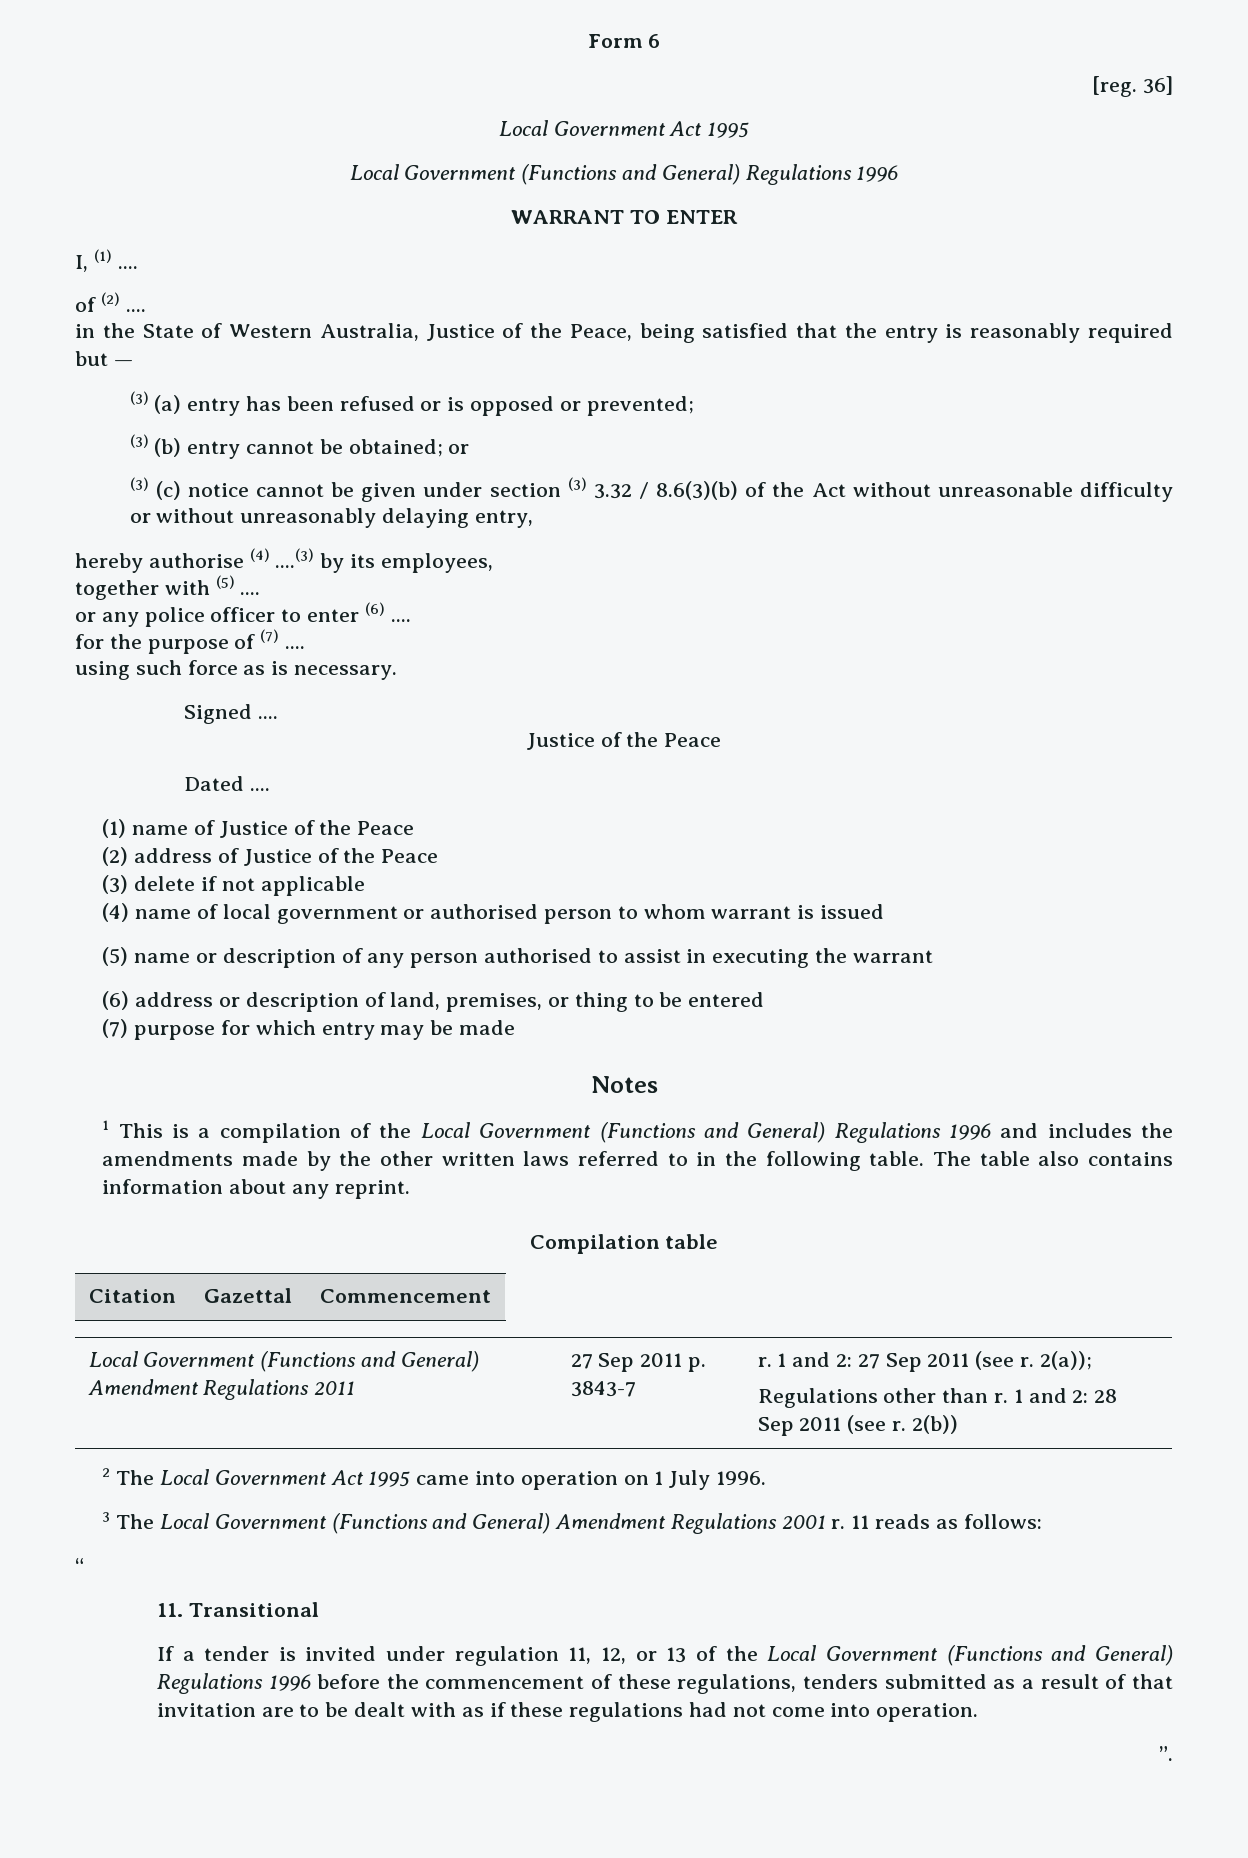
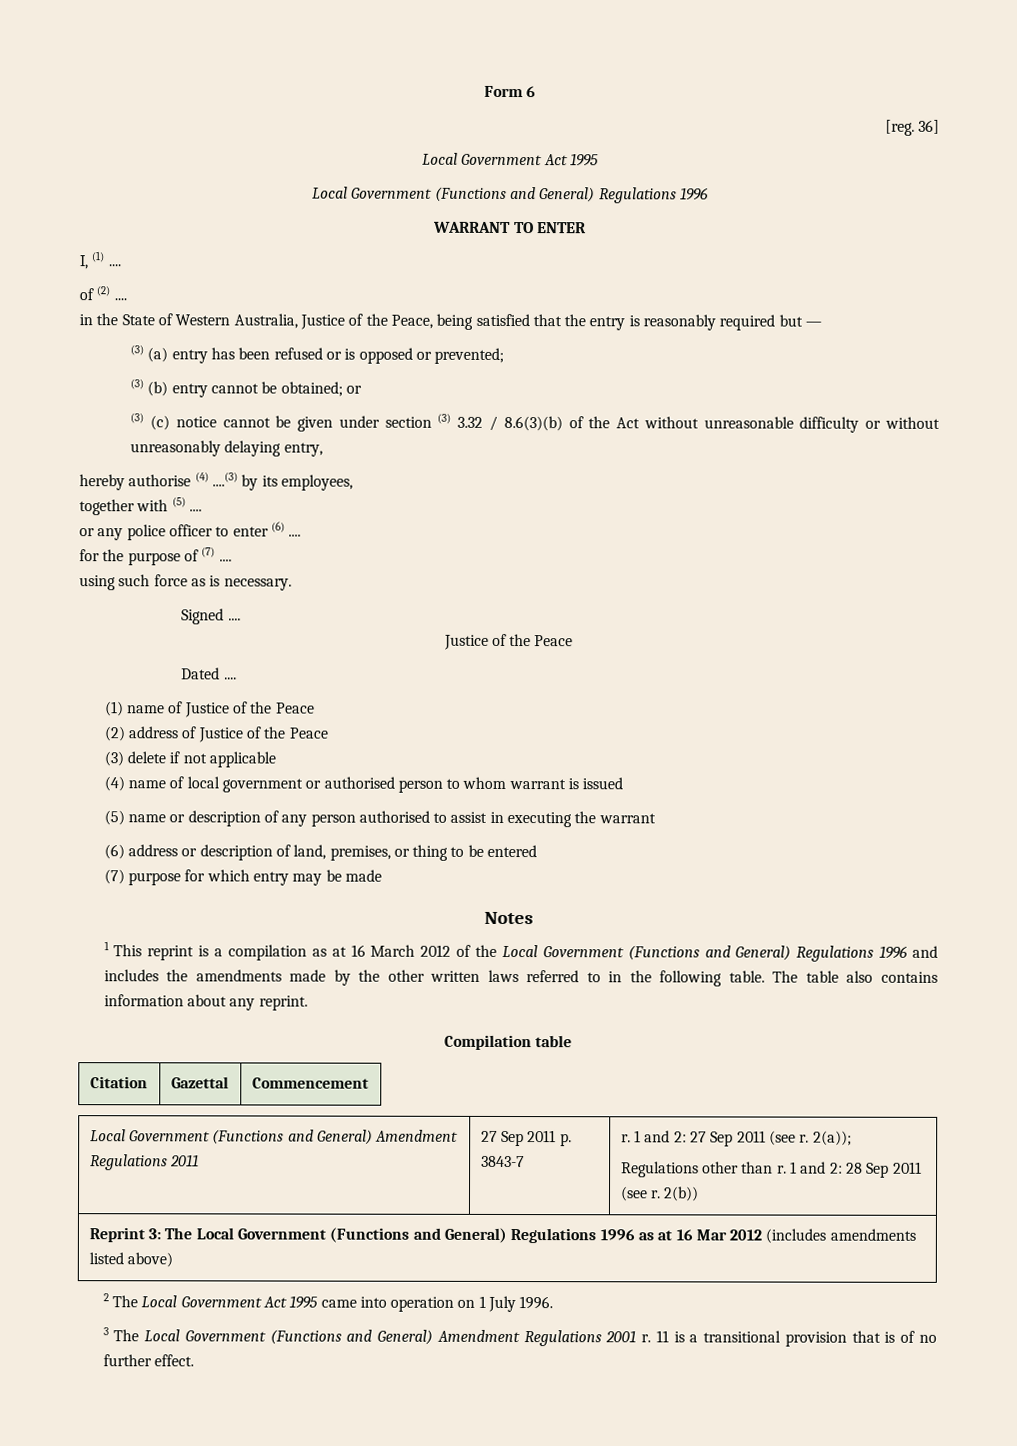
(163, 1130) none -> [147,945,195,961] reprint
(341, 1133) none -> [311,944,452,957] as at 16 March 2012
(958, 1424) none -> [88,1227,916,1244] [88,1252,173,1268] // Reprint 3: The Local Government (Functions and General) Regulations 1996 as at 16 Mar 2012 (includes amendments listed above)
[874,1514,1042,1529] [75,1558,84,1573] [156,1602,319,1617] [156,1645,1173,1666] [156,1673,1173,1694] [156,1702,979,1722] [1159,1746,1174,1761] reads as follows: // “ // 11. Transitional // If a tender is invited under regulation 11, 12, or 13 of the Local Government (Functions and General) Regulations 1996 before the commencement of these regulations, tenders submitted as a result of that invitation are to be dealt with as if these regulations had not come into operation. // ”. -> [673,1330,937,1347] [102,1354,194,1367] is a transitional provision that is of no further effect.

